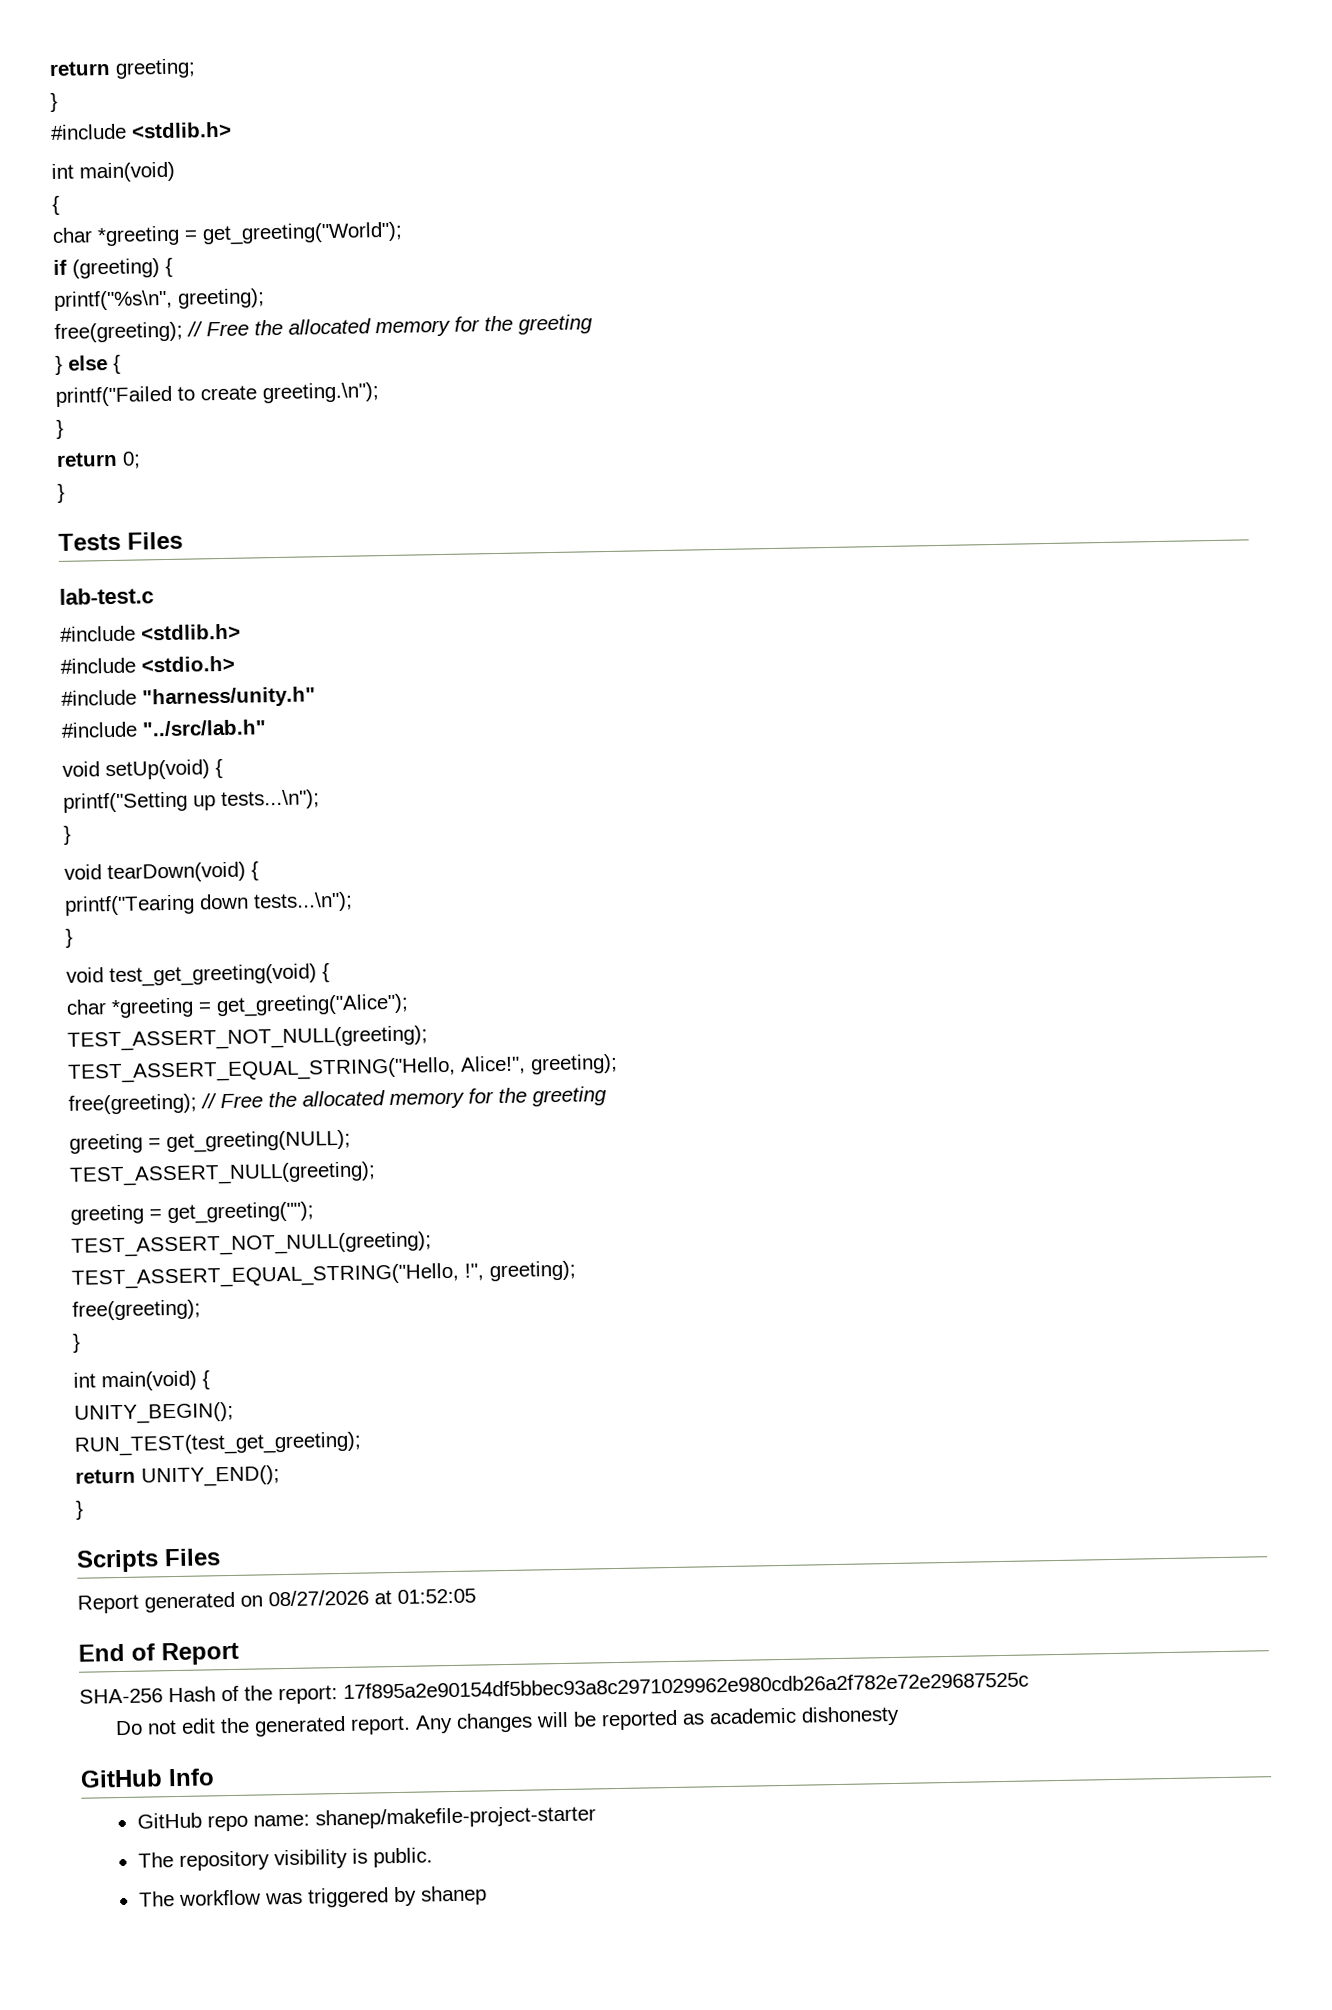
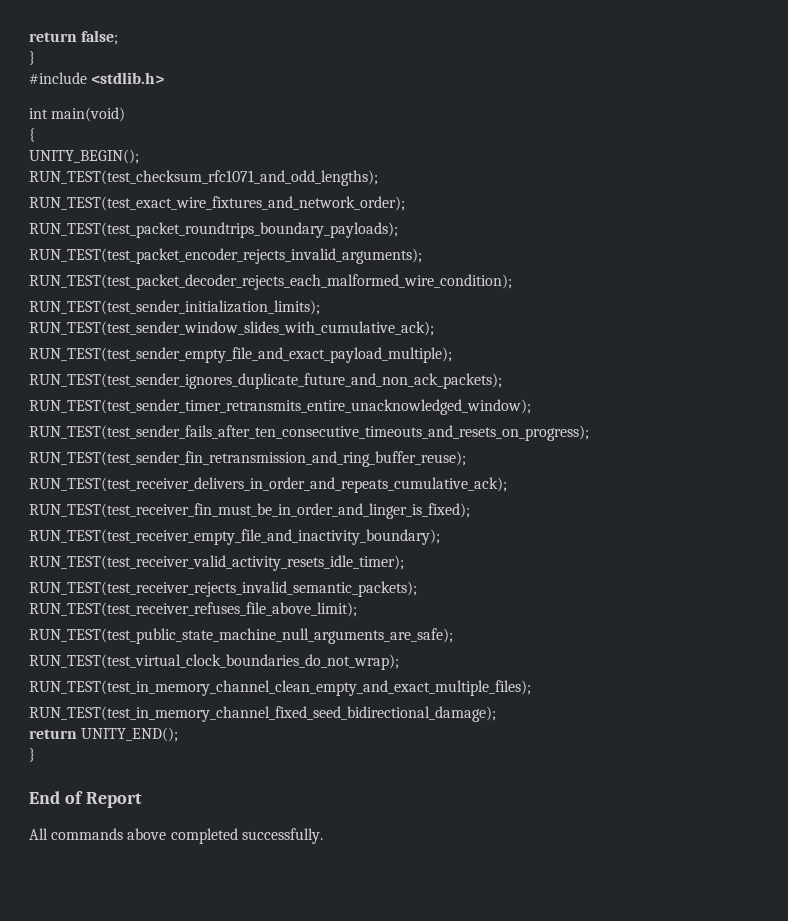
[49,58,196,79] return greeting; -> [29,30,119,45] return false;
[52,221,403,247] [53,257,173,279] [53,288,265,311] [54,314,593,343] [55,354,121,375] [55,382,379,407] [56,419,64,439] [56,451,141,469] [57,483,65,503] [58,531,183,551] [59,587,154,605] [60,623,241,642] [60,655,235,674] [61,686,316,709] [61,719,267,738] [62,759,223,781] [63,789,320,813] [63,825,71,845] [64,861,259,884] [64,891,353,916] [65,928,73,948] [66,963,330,988] [66,993,409,1019] [67,1025,428,1052] [67,1053,618,1084] [68,1086,607,1115] [69,1129,351,1154] [69,1161,376,1187] [70,1201,314,1225] [71,1231,432,1258] [71,1260,576,1290] [72,1299,201,1321] [72,1333,81,1353] [73,1370,210,1392] [74,1401,234,1425] [74,1431,362,1457] [75,1465,280,1488] [75,1500,84,1520] [76,1548,221,1573] [77,1588,476,1614] [78,1641,239,1666] [79,1671,1029,1705] [114,1705,900,1737] [80,1768,215,1788] [136,1805,596,1832] [137,1847,433,1871] [138,1885,487,1908] char *greeting = get_greeting("World"); // if (greeting) { // printf("%s\n", greeting); // free(greeting); // Free the allocated memory for the greeting // } else { // printf("Failed to create greeting.\n"); // } // return 0; // } // Tests Files // lab-test.c // #include <stdlib.h> // #include <stdio.h> // #include "harness/unity.h" // #include "../src/lab.h" // void setUp(void) { // printf("Setting up tests...\n"); // } // void tearDown(void) { // printf("Tearing down tests...\n"); // } // void test_get_greeting(void) { // char *greeting = get_greeting("Alice"); // TEST_ASSERT_NOT_NULL(greeting); // TEST_ASSERT_EQUAL_STRING("Hello, Alice!", greeting); // free(greeting); // Free the allocated memory for the greeting // greeting = get_greeting(NULL); // TEST_ASSERT_NULL(greeting); // greeting = get_greeting(""); // TEST_ASSERT_NOT_NULL(greeting); // TEST_ASSERT_EQUAL_STRING("Hello, !", greeting); // free(greeting); // } // int main(void) { // UNITY_BEGIN(); // RUN_TEST(test_get_greeting); // return UNITY_END(); // } // Scripts Files // Report generated on 08/27/2026 at 01:52:05 // End of Report // SHA-256 Hash of the report: 17f895a2e90154df5bbec93a8c2971029962e980cdb26a2f782e72e29687525c // Do not edit the generated report. Any changes will be reported as academic dishonesty // GitHub Info // GitHub repo name: shanep/makefile-project-starter // The repository visibility is public. // The workflow was triggered by shanep -> [29,149,139,164] [29,170,378,186] [29,196,405,211] [29,222,398,238] [29,248,422,264] [29,274,512,290] [29,300,320,315] [29,321,434,336] [29,347,452,363] [29,373,502,389] [29,399,531,415] [29,425,589,441] [29,451,466,467] [29,477,507,493] [29,503,470,519] [29,529,440,545] [29,555,404,571] [29,581,417,597] [29,602,357,617] [29,628,453,644] [29,654,399,670] [29,680,531,696] [29,706,496,722] [29,727,179,742] [29,748,35,762] [29,791,142,808] [29,828,323,844] UNITY_BEGIN(); // RUN_TEST(test_checksum_rfc1071_and_odd_lengths); // RUN_TEST(test_exact_wire_fixtures_and_network_order); // RUN_TEST(test_packet_roundtrips_boundary_payloads); // RUN_TEST(test_packet_encoder_rejects_invalid_arguments); // RUN_TEST(test_packet_decoder_rejects_each_malformed_wire_condition); // RUN_TEST(test_sender_initialization_limits); // RUN_TEST(test_sender_window_slides_with_cumulative_ack); // RUN_TEST(test_sender_empty_file_and_exact_payload_multiple); // RUN_TEST(test_sender_ignores_duplicate_future_and_non_ack_packets); // RUN_TEST(test_sender_timer_retransmits_entire_unacknowledged_window); // RUN_TEST(test_sender_fails_after_ten_consecutive_timeouts_and_resets_on_progress); // RUN_TEST(test_sender_fin_retransmission_and_ring_buffer_reuse); // RUN_TEST(test_receiver_delivers_in_order_and_repeats_cumulative_ack); // RUN_TEST(test_receiver_fin_must_be_in_order_and_linger_is_fixed); // RUN_TEST(test_receiver_empty_file_and_inactivity_boundary); // RUN_TEST(test_receiver_valid_activity_resets_idle_timer); // RUN_TEST(test_receiver_rejects_invalid_semantic_packets); // RUN_TEST(test_receiver_refuses_file_above_limit); // RUN_TEST(test_public_state_machine_null_arguments_are_safe); // RUN_TEST(test_virtual_clock_boundaries_do_not_wrap); // RUN_TEST(test_in_memory_channel_clean_empty_and_exact_multiple_files); // RUN_TEST(test_in_memory_channel_fixed_seed_bidirectional_damage); // return UNITY_END(); // } // End of Report // All commands above completed successfully.

